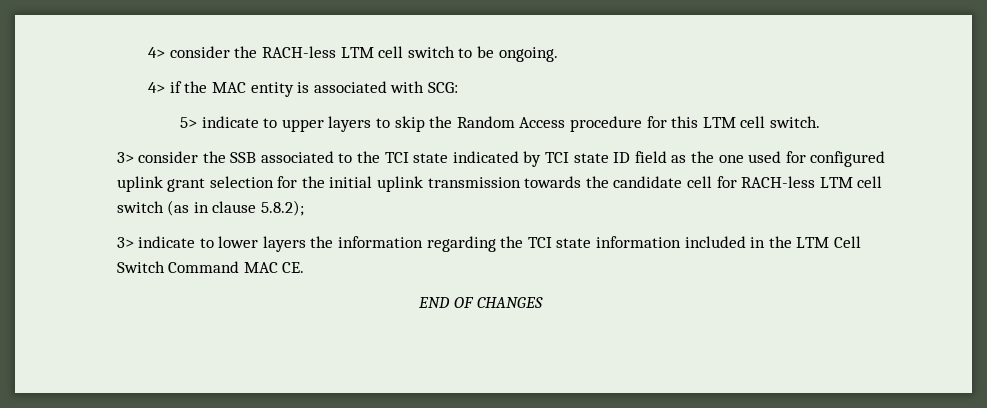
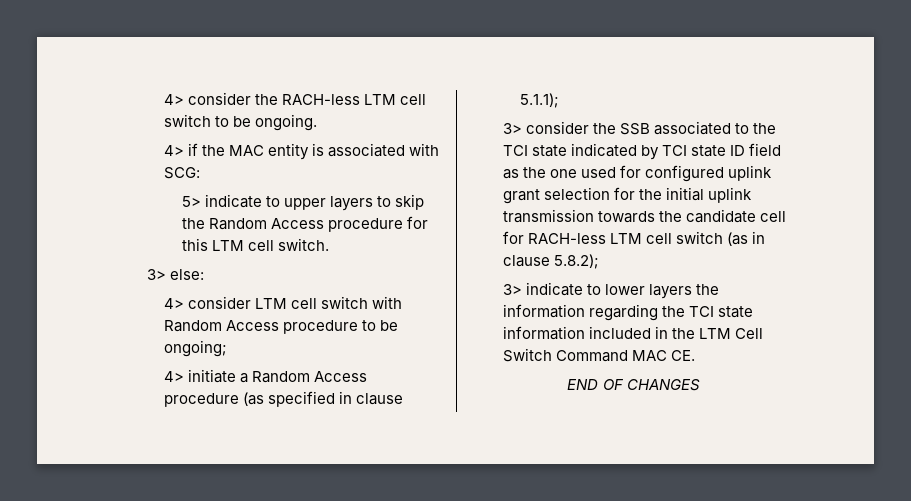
(820, 122) none -> [146,269,204,280] [164,296,403,309] [164,320,399,334] [164,340,228,357] [164,369,368,383] [164,391,404,407] [520,93,560,108] // 3> else: // 4> consider LTM cell switch with Random Access procedure to be ongoing; // 4> initiate a Random Access procedure (as specified in clause 5.1.1);

